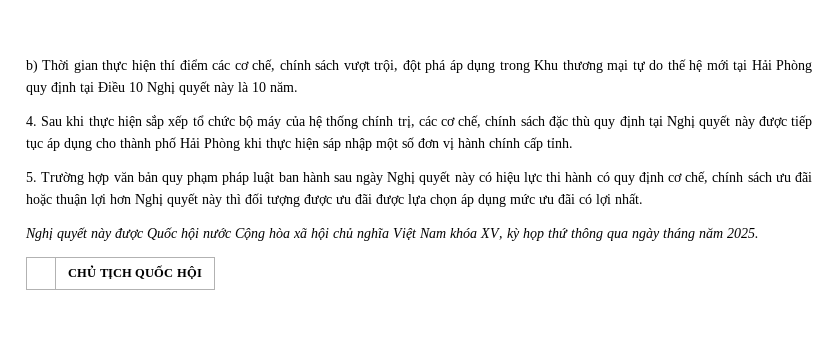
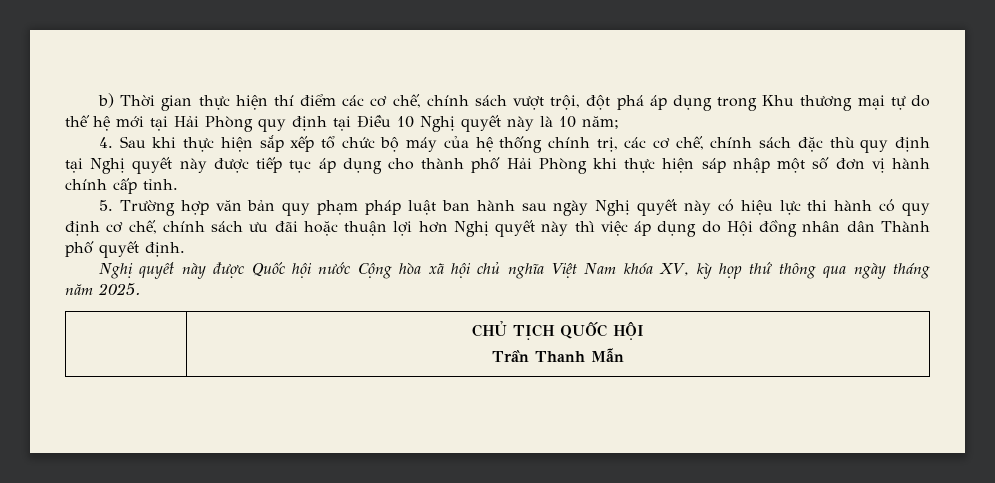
[270,81,298,92] năm. -> [582,116,619,129] năm;
[245,193,643,207] đối tượng được ưu đãi được lựa chọn áp dụng mức ưu đãi có lợi nhất. -> [600,220,930,237] [65,241,185,258] việc áp dụng do Hội đồng nhân dân Thành phố quyết định.
(202, 272) none -> [492,348,624,362] // Trần Thanh Mẫn

